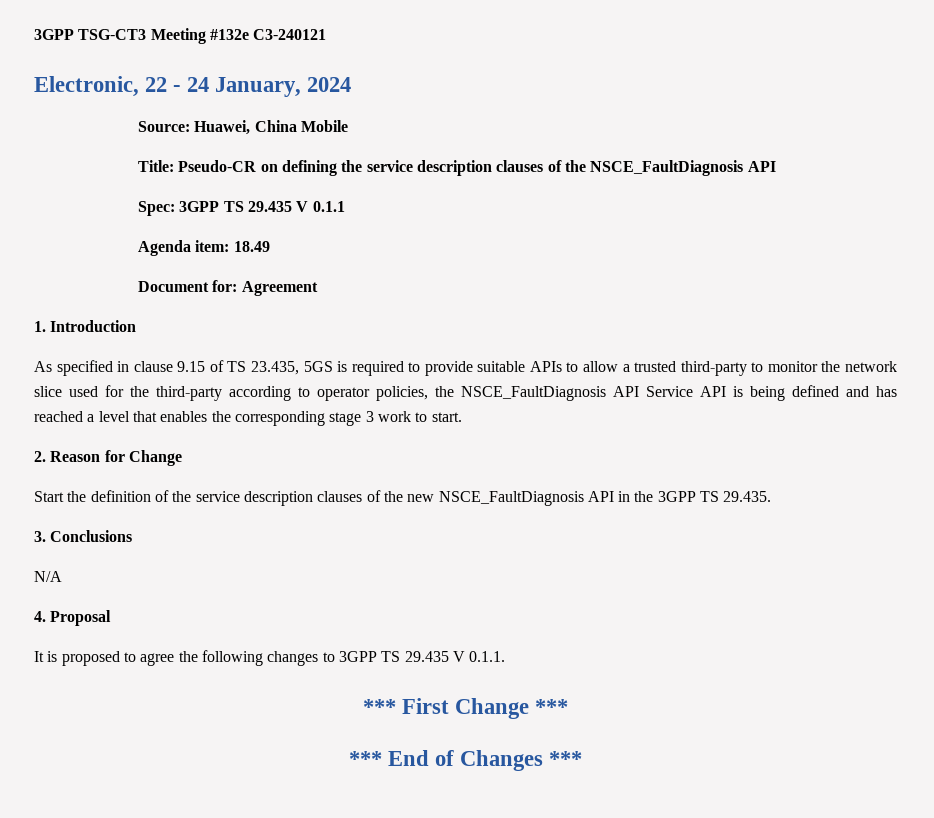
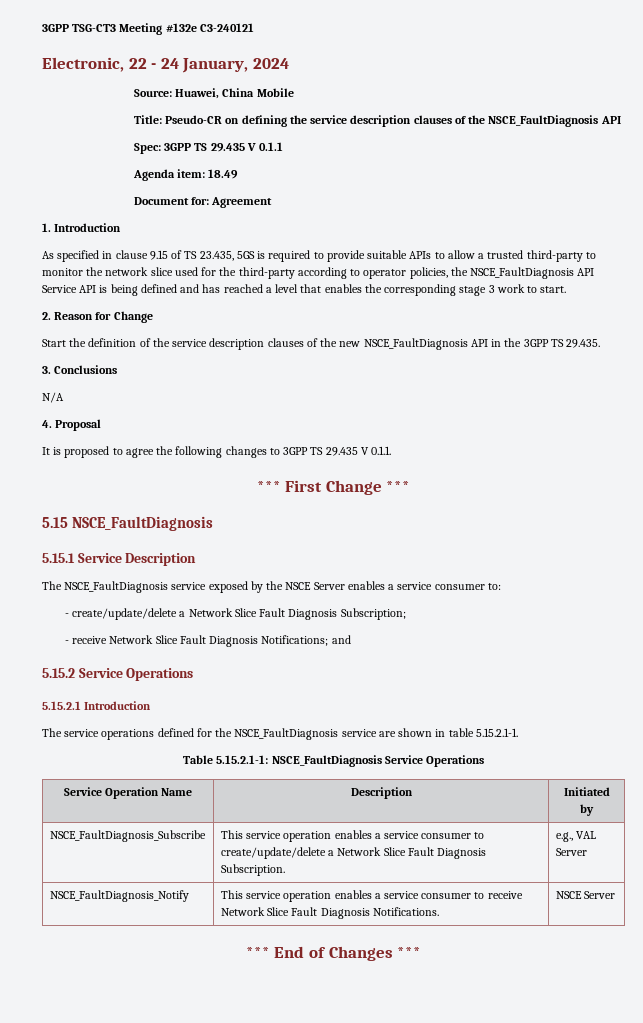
(569, 706) none -> [42,516,214,531] [42,553,197,566] [42,581,501,593] [64,608,406,620] [64,635,351,647] [42,668,194,681] [42,701,152,710] [42,728,518,740] [183,755,484,767] [63,787,193,799] [350,787,413,799] [563,787,610,796] [580,804,594,816] [49,830,206,842] [220,830,485,842] [220,847,486,859] [220,864,285,876] [555,831,597,842] [555,848,587,856] [49,890,189,902] [220,890,523,902] [220,907,439,919] [555,891,616,899] // 5.15 NSCE_FaultDiagnosis // 5.15.1 Service Description // The NSCE_FaultDiagnosis service exposed by the NSCE Server enables a service consumer to: // - create/update/delete a Network Slice Fault Diagnosis Subscription; // - receive Network Slice Fault Diagnosis Notifications; and // 5.15.2 Service Operations // 5.15.2.1 Introduction // The service operations defined for the NSCE_FaultDiagnosis service are shown in table 5.15.2.1-1. // Table 5.15.2.1-1: NSCE_FaultDiagnosis Service Operations // Service Operation Name | Description | Initiated by // NSCE_FaultDiagnosis_Subscribe | This service operation enables a service consumer to create/update/delete a Network Slice Fault Diagnosis Subscription. | e.g., VAL Server // NSCE_FaultDiagnosis_Notify | This service operation enables a service consumer to receive Network Slice Fault Diagnosis Notifications. | NSCE Server

